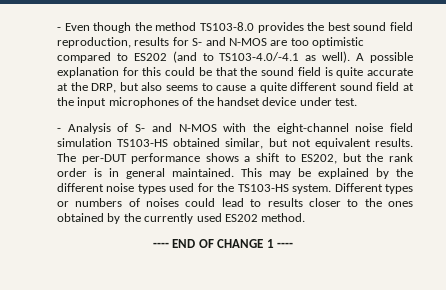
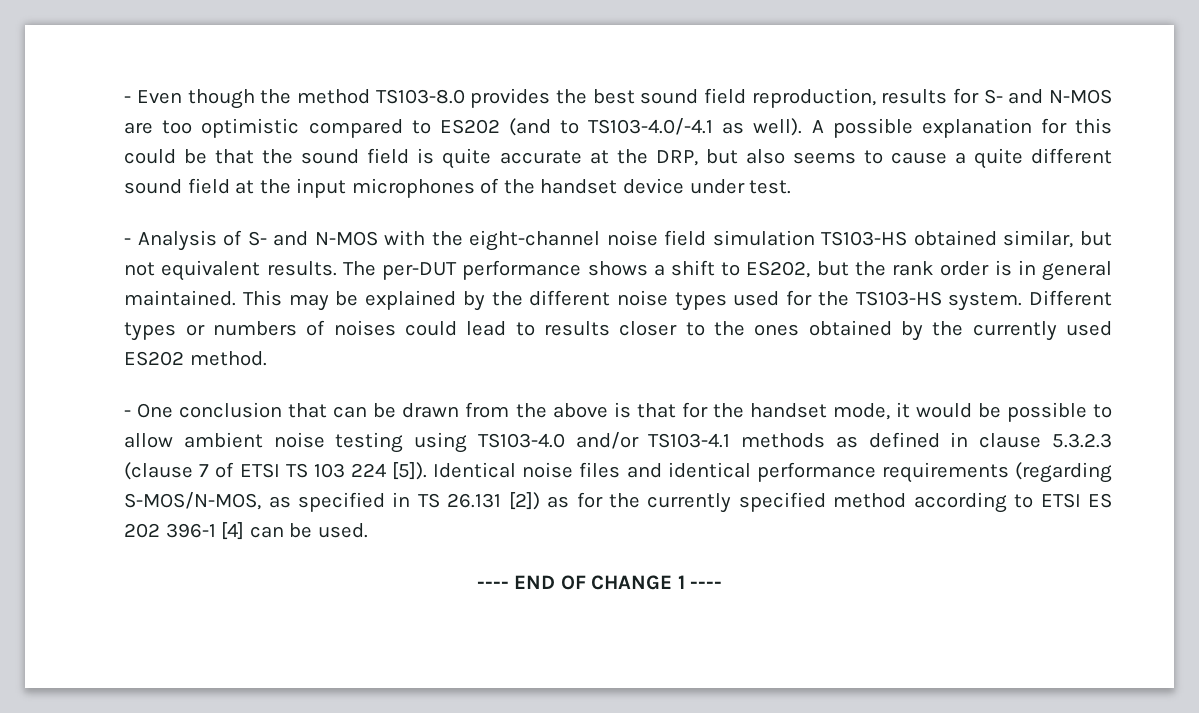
(306, 217) none -> [124,402,1113,422] [124,432,1113,453] [124,462,1112,483] [124,492,1112,513] [124,522,368,540] // - One conclusion that can be drawn from the above is that for the handset mode, it would be possible to allow ambient noise testing using TS103-4.0 and/or TS103-4.1 methods as defined in clause 5.3.2.3 (clause 7 of ETSI TS 103 224 [5]). Identical noise files and identical performance requirements (regarding S-MOS/N-MOS, as specified in TS 26.131 [2]) as for the currently specified method according to ETSI ES 202 396-1 [4] can be used.

